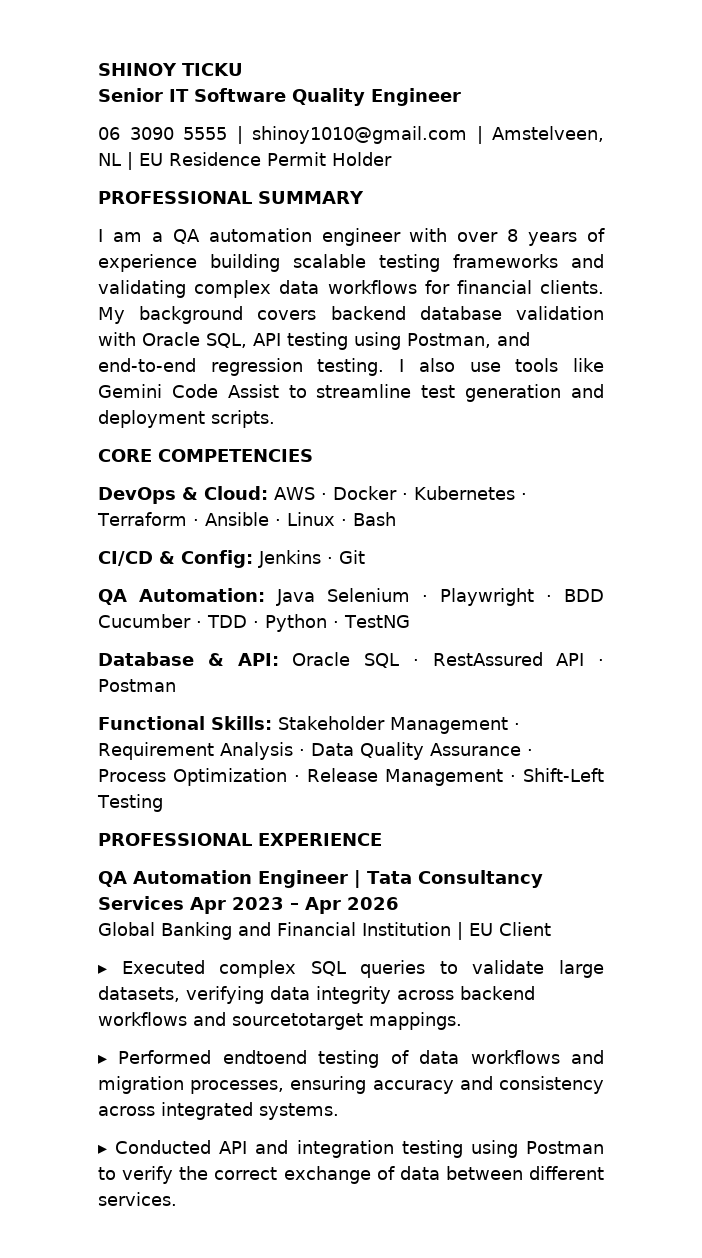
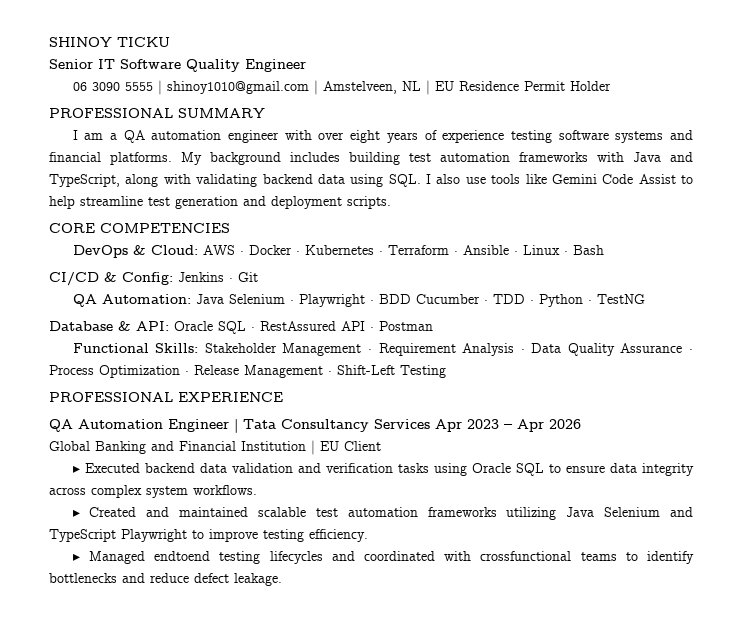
[507,229,519,242] 8 -> [350,130,381,143] eight
[210,254,604,272] [98,280,604,298] [98,306,604,324] [98,332,530,350] [98,358,385,376] building scalable testing frameworks and validating complex data workflows for financial clients. My background covers backend database validation with Oracle SQL, API testing using Postman, and end-to-end regression testing. -> [510,130,694,143] [49,152,693,165] [49,174,421,187] testing software systems and financial platforms. My background includes building test automation frameworks with Java and TypeScript, along with validating backend data using SQL.
(307, 391) none -> [49,196,75,209] help
[219,960,604,978] [98,986,535,1004] [98,1012,462,1030] [98,1050,604,1068] [98,1076,604,1094] [98,1102,339,1120] [98,1140,604,1158] [98,1166,604,1184] [98,1192,177,1206] complex SQL queries to validate large datasets, verifying data integrity across backend workflows and sourcetotarget mappings. // ▸ Performed endtoend testing of data workflows and migration processes, ensuring accuracy and consistency across integrated systems. // ▸ Conducted API and integration testing using Postman to verify the correct exchange of data between different services. -> [144,463,694,476] [49,485,257,498] [72,507,693,520] [49,529,368,542] [72,551,694,564] [49,573,282,586] backend data validation and verification tasks using Oracle SQL to ensure data integrity across complex system workflows. // ▸ Created and maintained scalable test automation frameworks utilizing Java Selenium and TypeScript Playwright to improve testing efficiency. // ▸ Managed endtoend testing lifecycles and coordinated with crossfunctional teams to identify bottlenecks and reduce defect leakage.

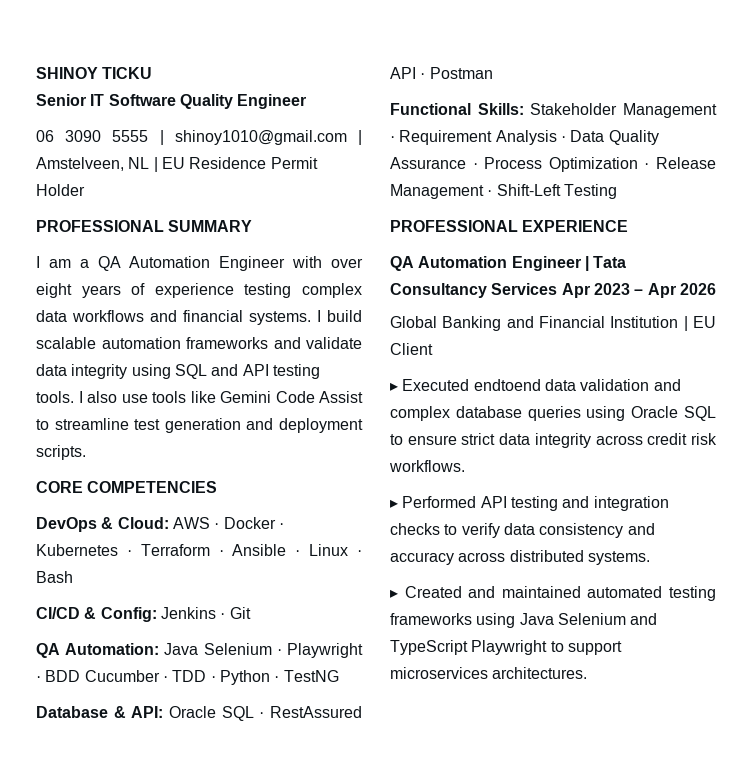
[151,130,280,143] automation engineer -> [129,256,286,271] Automation Engineer
[558,130,694,143] [49,152,693,165] [49,174,421,187] software systems and financial platforms. My background includes building test automation frameworks with Java and TypeScript, along with validating backend data using SQL. -> [302,283,362,298] [36,310,362,325] [36,337,362,349] [36,364,320,379] [36,391,74,403] complex data workflows and financial systems. I build scalable automation frameworks and validate data integrity using SQL and API testing tools.
[49,196,75,209] help -> (49, 424) none
[144,463,195,473] backend -> [473,379,541,391] endtoend
[325,463,429,473] verification tasks -> [390,406,581,421] complex database queries
(605, 469) none -> [461,433,496,445] strict
[91,485,188,498] complex system -> [647,433,717,445] credit risk
(257, 490) none -> [390,496,669,511] [390,523,655,538] [390,550,650,565] // ▸ Performed API testing and integration checks to verify data consistency and accuracy across distributed systems.
[258,507,557,520] scalable test automation frameworks utilizing -> [587,586,716,601] [390,613,516,628] automated testing frameworks using
[209,529,368,542] [72,551,694,564] [49,573,282,586] improve testing efficiency. // ▸ Managed endtoend testing lifecycles and coordinated with crossfunctional teams to identify bottlenecks and reduce defect leakage. -> [567,641,622,655] [390,667,588,679] support microservices architectures.

